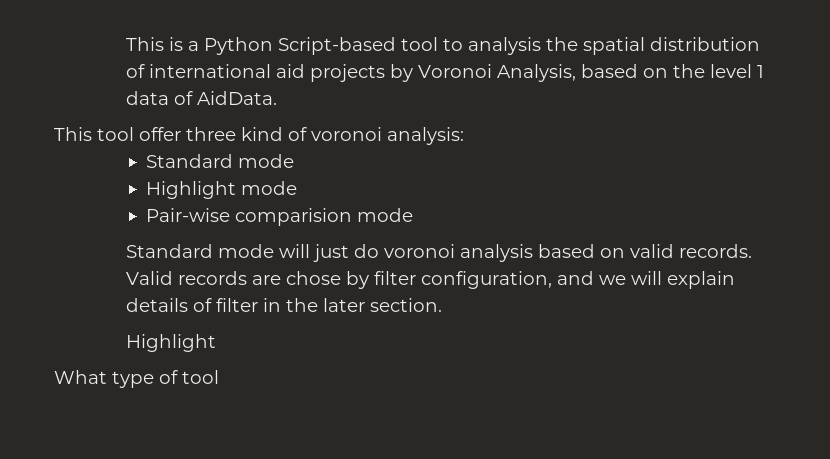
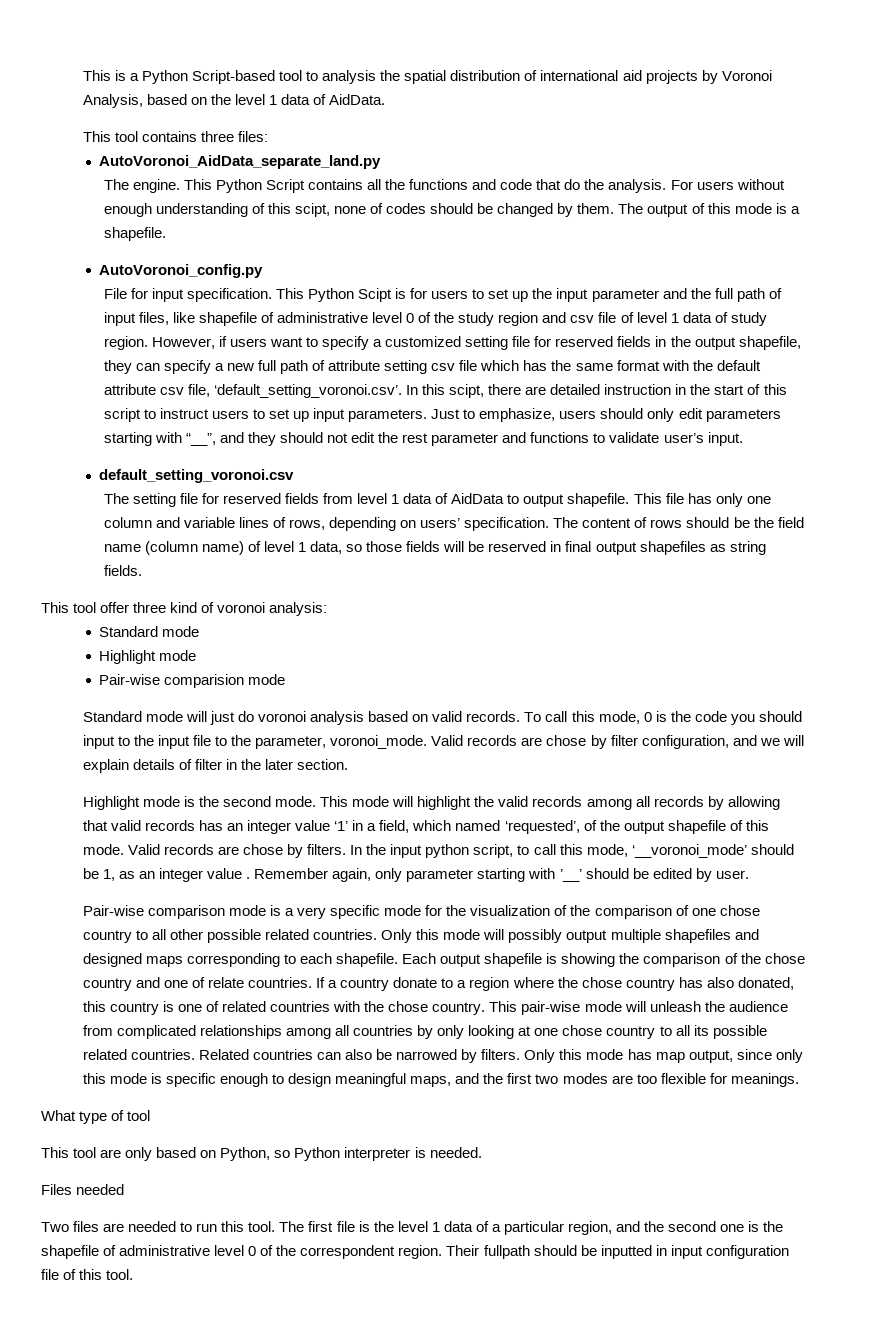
(277, 98) none -> [82,131,269,142] [99,155,382,169] [103,179,785,193] [103,203,800,217] [103,227,166,241] [99,264,264,278] [103,288,782,302] [103,312,767,326] [103,336,801,350] [103,360,761,374] [103,384,787,398] [103,408,781,422] [103,432,743,446] [99,469,295,483] [103,493,771,507] [103,517,804,531] [103,541,766,555] [103,565,142,576] // This tool contains three files: // AutoVoronoi_AidData_separate_land.py // The engine. This Python Script contains all the functions and code that do the analysis. For users without enough understanding of this scipt, none of codes should be changed by them. The output of this mode is a shapefile. // AutoVoronoi_config.py // File for input specification. This Python Scipt is for users to set up the input parameter and the full path of input files, like shapefile of administrative level 0 of the study region and csv file of level 1 data of study region. However, if users want to specify a customized setting file for reserved fields in the output shapefile, they can specify a new full path of attribute setting csv file which has the same format with the default attribute csv file, ‘default_setting_voronoi.csv’. In this scipt, there are detailed instruction in the start of this script to instruct users to set up input parameters. Just to emphasize, users should only edit parameters starting with “__”, and they should not edit the rest parameter and functions to validate user’s input. // default_setting_voronoi.csv // The setting file for reserved fields from level 1 data of AidData to output shapefile. This file has only one column and variable lines of rows, depending on users’ specification. The content of rows should be the field name (column name) of level 1 data, so those fields will be reserved in final output shapefiles as string fields.
(752, 251) none -> [524,711,802,725] [82,735,428,749] To call this mode, 0 is the code you should input to the input file to the parameter, voronoi_mode.
[54,370,219,388] // What type of tool -> [142,796,780,810] [82,820,769,834] [82,844,794,858] [82,868,749,882] [82,905,760,919] [82,929,759,943] [82,953,805,967] [82,977,794,991] [82,1001,788,1015] [82,1025,767,1039] [82,1049,803,1063] [82,1073,799,1087] [41,1110,151,1124] [41,1147,482,1161] [41,1184,125,1195] [41,1221,784,1235] [41,1245,789,1259] [41,1269,134,1280] mode is the second mode. This mode will highlight the valid records among all records by allowing that valid records has an integer value ‘1’ in a field, which named ‘requested’, of the output shapefile of this mode. Valid records are chose by filters. In the input python script, to call this mode, ‘__voronoi_mode’ should be 1, as an integer value . Remember again, only parameter starting with ’__’ should be edited by user. // Pair-wise comparison mode is a very specific mode for the visualization of the comparison of one chose country to all other possible related countries. Only this mode will possibly output multiple shapefiles and designed maps corresponding to each shapefile. Each output shapefile is showing the comparison of the chose country and one of relate countries. If a country donate to a region where the chose country has also donated, this country is one of related countries with the chose country. This pair-wise mode will unleash the audience from complicated relationships among all countries by only looking at one chose country to all its possible related countries. Related countries can also be narrowed by filters. Only this mode has map output, since only this mode is specific enough to design meaningful maps, and the first two modes are too flexible for meanings. // What type of tool // This tool are only based on Python, so Python interpreter is needed. // Files needed // Two files are needed to run this tool. The first file is the level 1 data of a particular region, and the second one is the shapefile of administrative level 0 of the correspondent region. Their fullpath should be inputted in input configuration file of this tool.

